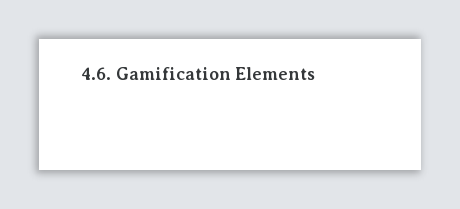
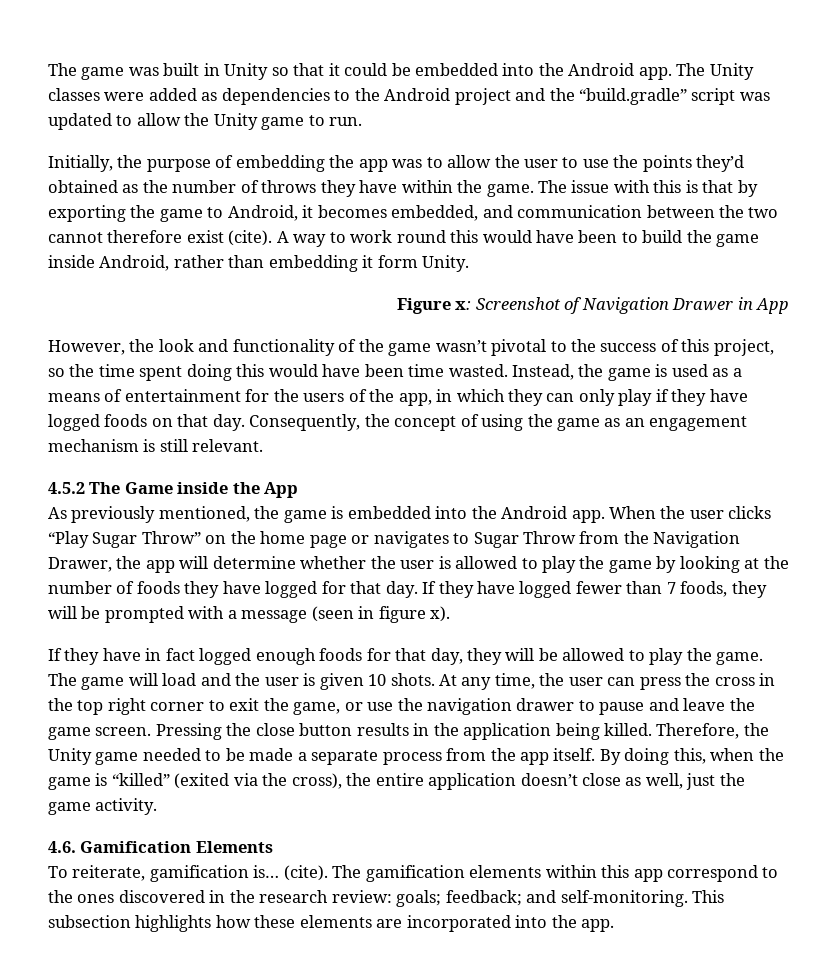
[81,67,316,80] 4.6. Gamification Elements -> [48,63,754,80] [48,88,770,105] [48,113,363,130] [48,155,745,172] [48,180,758,197] [48,205,779,222] [48,230,760,247] [48,255,470,272] [396,297,790,314] [48,339,774,356] [48,364,742,381] [48,389,748,406] [48,414,748,431] [48,439,264,452] [48,482,299,498] [48,506,772,523] [48,531,741,548] [48,556,789,573] [48,581,767,598] [48,606,451,623] [48,648,764,665] [48,673,776,690] [48,698,755,715] [48,723,769,740] [48,748,784,765] [48,773,745,790] [48,798,158,815] [48,841,273,853] [48,865,779,882] [48,890,725,907] [48,915,615,932] The game was built in Unity so that it could be embedded into the Android app. The Unity classes were added as dependencies to the Android project and the “build.gradle” script was updated to allow the Unity game to run. // Initially, the purpose of embedding the app was to allow the user to use the points they’d obtained as the number of throws they have within the game. The issue with this is that by exporting the game to Android, it becomes embedded, and communication between the two cannot therefore exist (cite). A way to work round this would have been to build the game inside Android, rather than embedding it form Unity. // Figure x: Screenshot of Navigation Drawer in App // However, the look and functionality of the game wasn’t pivotal to the success of this project, so the time spent doing this would have been time wasted. Instead, the game is used as a means of entertainment for the users of the app, in which they can only play if they have logged foods on that day. Consequently, the concept of using the game as an engagement mechanism is still relevant. // 4.5.2 The Game inside the App // As previously mentioned, the game is embedded into the Android app. When the user clicks “Play Sugar Throw” on the home page or navigates to Sugar Throw from the Navigation Drawer, the app will determine whether the user is allowed to play the game by looking at the number of foods they have logged for that day. If they have logged fewer than 7 foods, they will be prompted with a message (seen in figure x). // If they have in fact logged enough foods for that day, they will be allowed to play the game. The game will load and the user is given 10 shots. At any time, the user can press the cross in the top right corner to exit the game, or use the navigation drawer to pause and leave the game screen. Pressing the close button results in the application being killed. Therefore, the Unity game needed to be made a separate process from the app itself. By doing this, when the game is “killed” (exited via the cross), the entire application doesn’t close as well, just the game activity. // 4.6. Gamification Elements // To reiterate, gamification is… (cite). The gamification elements within this app correspond to the ones discovered in the research review: goals; feedback; and self-monitoring. This subsection highlights how these elements are incorporated into the app.

